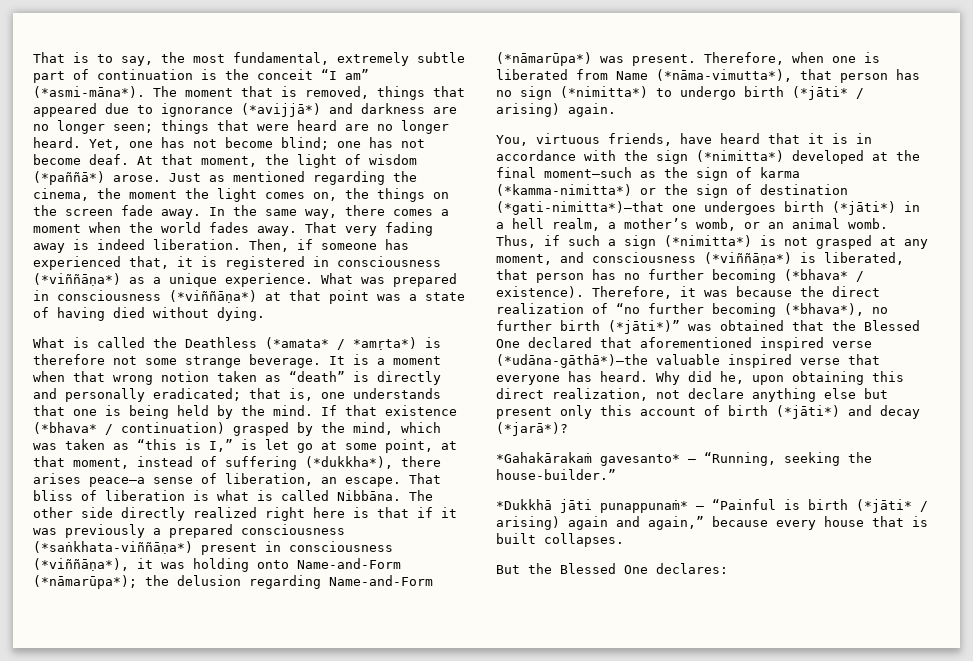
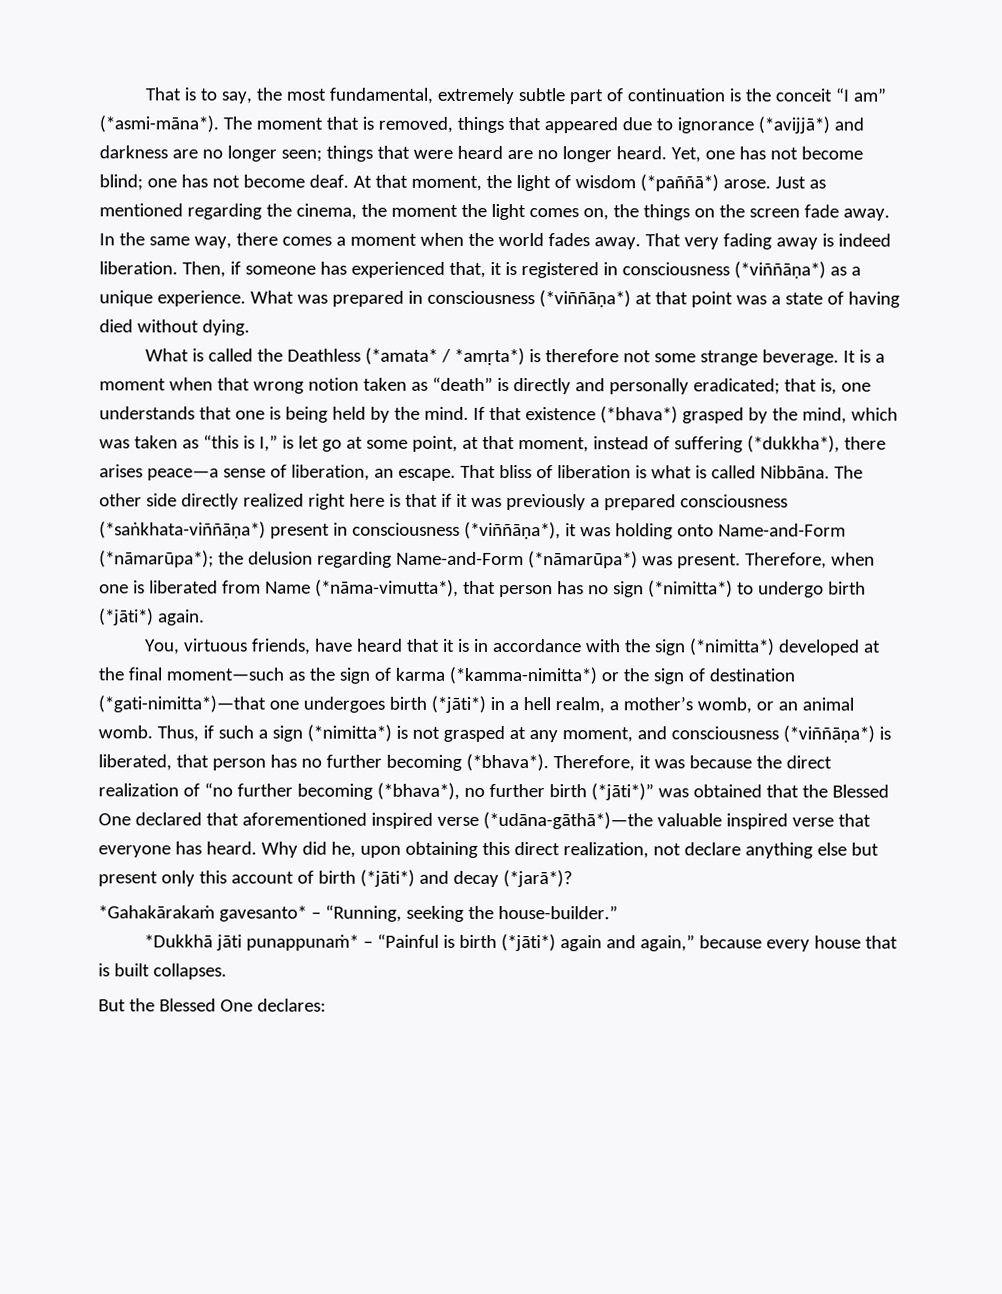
[33,422,225,435] (*bhava* / continuation) -> [599,406,678,424] (*bhava*)
[792,86,864,100] [496,103,560,117] (*jāti* / arising) -> [99,608,154,626] (*jāti*)
[784,269,864,282] [496,286,584,298] (*bhava* / existence). -> [465,753,549,772] (*bhava*).
[856,499,928,513] [496,516,560,530] (*jāti* / arising) -> [500,933,556,952] (*jāti*)

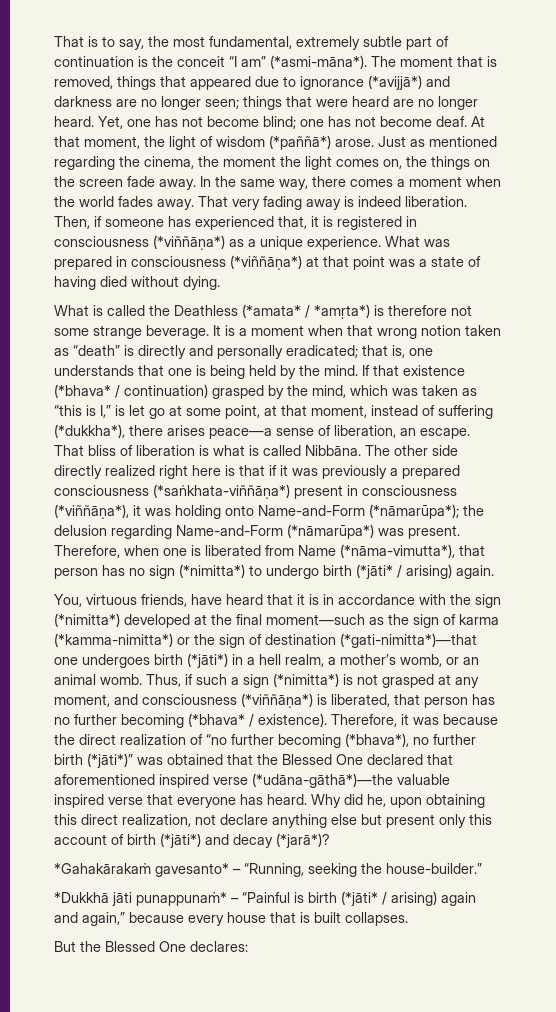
[599,406,678,424] (*bhava*) -> [54,384,208,398] (*bhava* / continuation)
[99,608,154,626] (*jāti*) -> [356,564,452,579] (*jāti* / arising)
[465,753,549,772] (*bhava*). -> [188,713,327,727] (*bhava* / existence).
[500,933,556,952] (*jāti*) -> [341,891,437,906] (*jāti* / arising)

